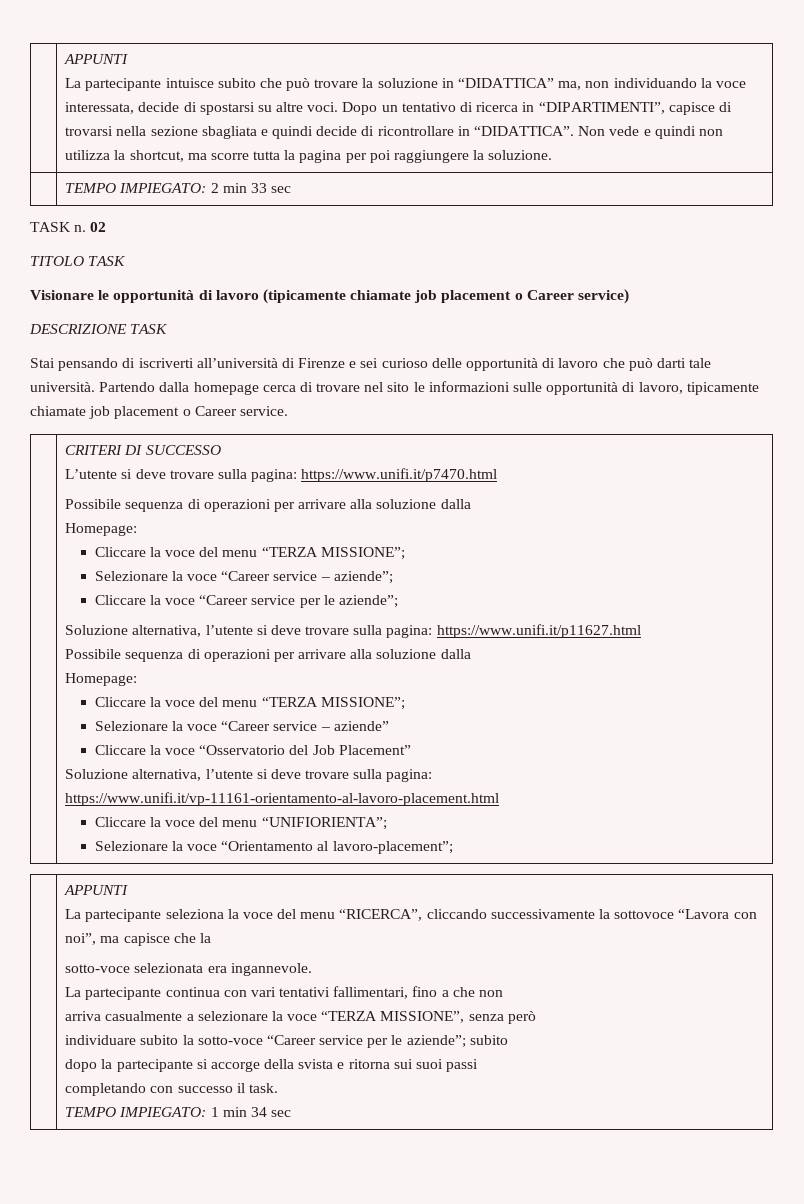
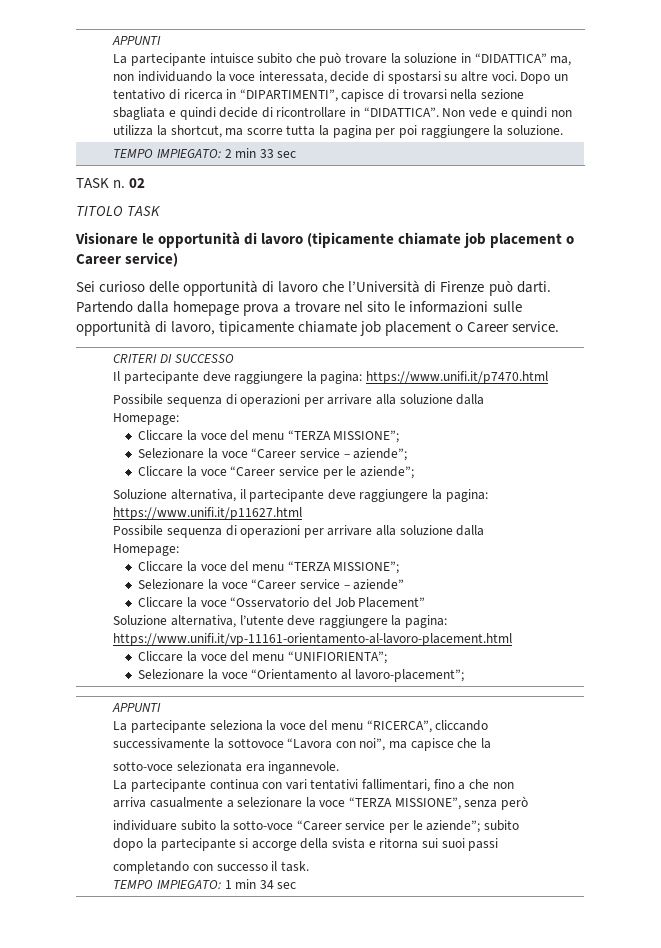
[29,324,168,334] [30,358,379,371] DESCRIZIONE TASK // Stai pensando di iscriverti all’università di Firenze e sei -> [76,281,95,292] Sei
[628,358,712,371] [30,382,95,392] può darti tale università. -> [348,280,551,296] l’Università di Firenze può darti.
[262,382,313,392] cerca di -> [243,304,292,316] prova a
[65,469,247,479] L’utente si deve trovare sulla -> [113,371,317,384] Il partecipante deve raggiungere la
[205,625,383,635] l’utente si deve trovare sulla -> [239,489,443,502] il partecipante deve raggiungere la
[256,769,383,779] si deve trovare sulla -> [287,615,402,628] deve raggiungere la

